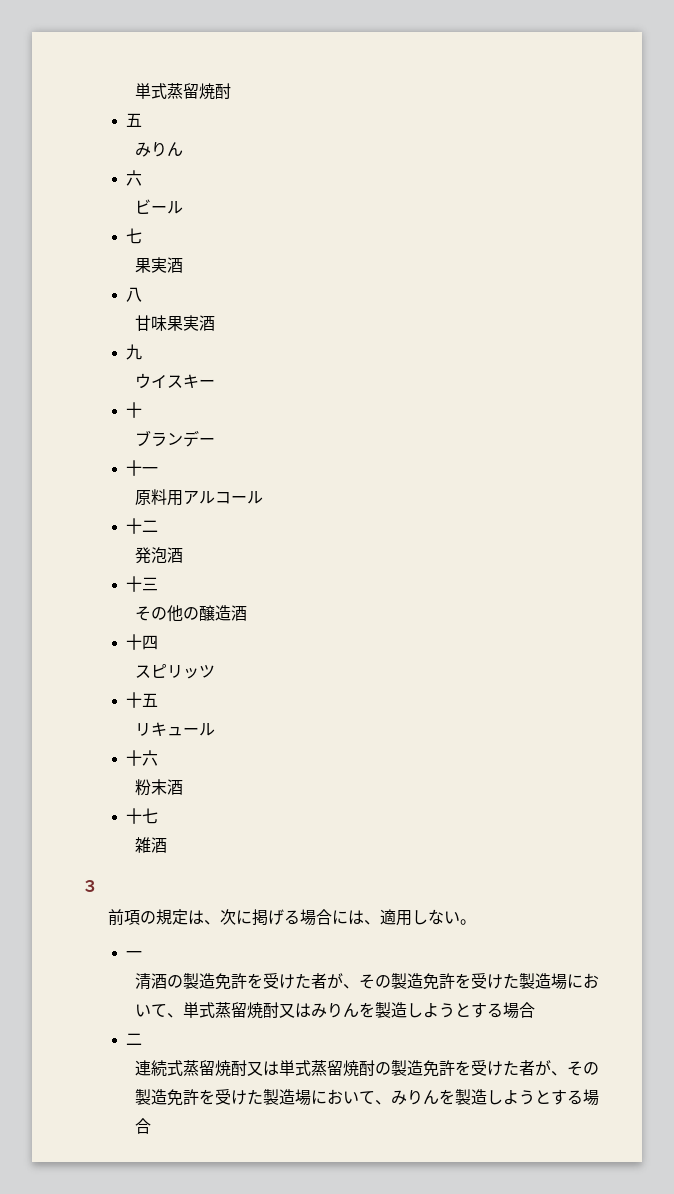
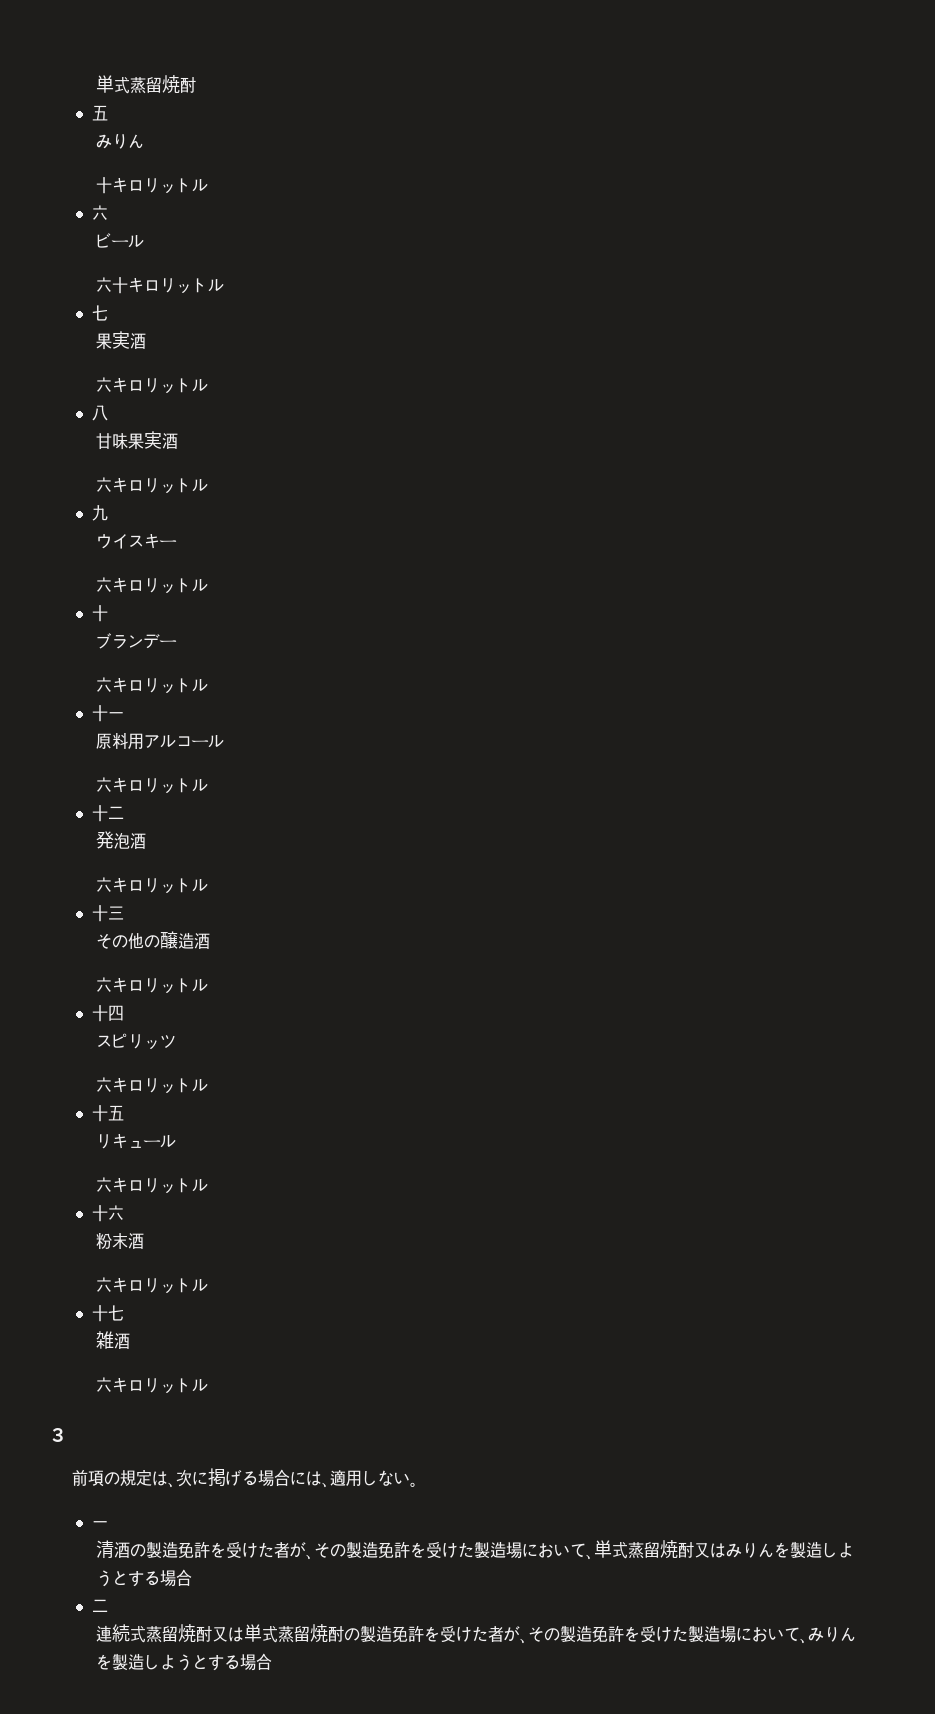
(183, 149) none -> [95,177,208,194] // 十キロリットル
(183, 207) none -> [95,277,224,294] // 六十キロリットル
(183, 265) none -> [95,377,208,394] // 六キロリットル
(215, 323) none -> [95,477,208,494] // 六キロリットル
(215, 383) none -> [95,577,208,594] // 六キロリットル
(215, 441) none -> [95,677,208,694] // 六キロリットル
(263, 497) none -> [95,777,208,794] // 六キロリットル
(183, 555) none -> [95,877,208,894] // 六キロリットル
(247, 613) none -> [95,977,208,994] // 六キロリットル
(215, 671) none -> [95,1077,208,1094] // 六キロリットル
(215, 729) none -> [95,1177,208,1194] // 六キロリットル
(183, 787) none -> [95,1277,208,1294] // 六キロリットル
(167, 845) none -> [95,1377,208,1394] // 六キロリットル

